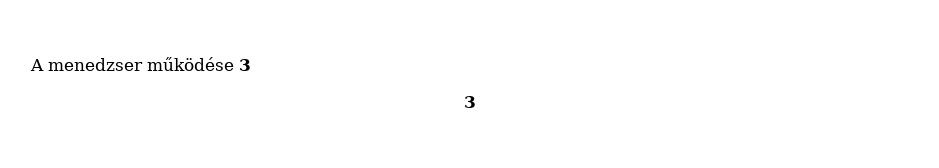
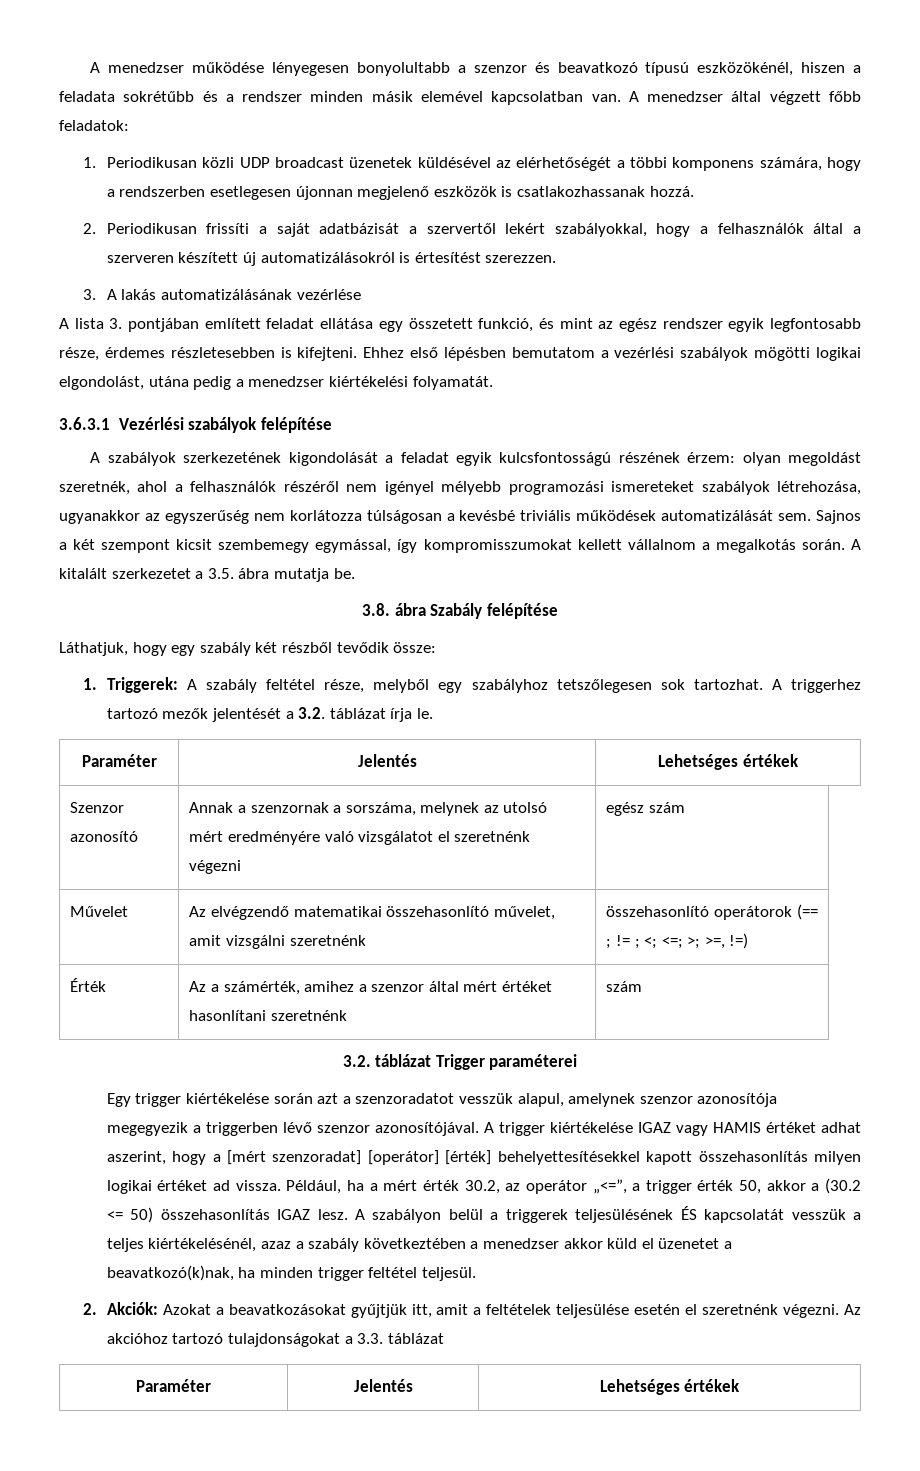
[239,59,251,71] [463,96,476,108] 3 // 3 -> [272,62,861,76] [59,91,862,105] [59,120,129,131] [82,157,861,171] [106,186,694,200] [82,223,861,237] [106,252,557,266] [82,289,361,300] [59,318,861,332] [59,347,861,361] [59,376,493,390] [59,417,332,433] [90,452,862,466] [59,481,861,495] [59,510,861,524] [59,539,862,553] [59,568,355,582] [362,603,558,619] [59,642,437,656] [82,677,861,693] [106,707,433,722] [81,754,157,767] [357,754,417,767] [658,754,799,770] [70,802,125,813] [70,831,139,842] [189,802,548,816] [189,831,531,845] [189,860,242,874] [606,802,685,816] [70,906,129,917] [189,906,555,920] [189,935,366,949] [606,904,818,920] [606,933,749,949] [70,978,107,992] [189,981,553,995] [189,1010,347,1021] [606,981,643,992] [342,1054,578,1070] [106,1093,778,1107] [106,1122,861,1136] [106,1150,861,1165] [106,1178,861,1194] [106,1206,861,1223] [106,1238,732,1252] [106,1265,476,1281] [82,1302,861,1318] [106,1333,444,1347] [136,1379,211,1392] [353,1379,413,1392] [599,1379,741,1395] lényegesen bonyolultabb a szenzor és beavatkozó típusú eszközökénél, hiszen a feladata sokrétűbb és a rendszer minden másik elemével kapcsolatban van. A menedzser által végzett főbb feladatok: // 1. Periodikusan közli UDP broadcast üzenetek küldésével az elérhetőségét a többi komponens számára, hogy a rendszerben esetlegesen újonnan megjelenő eszközök is csatlakozhassanak hozzá. // 2. Periodikusan frissíti a saját adatbázisát a szervertől lekért szabályokkal, hogy a felhasználók által a szerveren készített új automatizálásokról is értesítést szerezzen. // 3. A lakás automatizálásának vezérlése // A lista 3. pontjában említett feladat ellátása egy összetett funkció, és mint az egész rendszer egyik legfontosabb része, érdemes részletesebben is kifejteni. Ehhez első lépésben bemutatom a vezérlési szabályok mögötti logikai elgondolást, utána pedig a menedzser kiértékelési folyamatát. // 3.6.3.1 Vezérlési szabályok felépítése // A szabályok szerkezetének kigondolását a feladat egyik kulcsfontosságú részének érzem: olyan megoldást szeretnék, ahol a felhasználók részéről nem igényel mélyebb programozási ismereteket szabályok létrehozása, ugyanakkor az egyszerűség nem korlátozza túlságosan a kevésbé triviális működések automatizálását sem. Sajnos a két szempont kicsit szembemegy egymással, így kompromisszumokat kellett vállalnom a megalkotás során. A kitalált szerkezetet a 3.5. ábra mutatja be. // 3.8. ábra Szabály felépítése // Láthatjuk, hogy egy szabály két részből tevődik össze: // 1. Triggerek: A szabály feltétel része, melyből egy szabályhoz tetszőlegesen sok tartozhat. A triggerhez tartozó mezők jelentését a 3.2. táblázat írja le. // Paraméter | Jelentés | Lehetséges értékek // Szenzor azonosító | Annak a szenzornak a sorszáma, melynek az utolsó mért eredményére való vizsgálatot el szeretnénk végezni | egész szám // Művelet | Az elvégzendő matematikai összehasonlító művelet, amit vizsgálni szeretnénk | összehasonlító operátorok (== ; != ; <; <=; >; >=, !=) // Érték | Az a számérték, amihez a szenzor által mért értéket hasonlítani szeretnénk | szám // 3.2. táblázat Trigger paraméterei // Egy trigger kiértékelése során azt a szenzoradatot vesszük alapul, amelynek szenzor azonosítója megegyezik a triggerben lévő szenzor azonosítójával. A trigger kiértékelése IGAZ vagy HAMIS értéket adhat aszerint, hogy a [mért szenzoradat] [operátor] [érték] behelyettesítésekkel kapott összehasonlítás milyen logikai értéket ad vissza. Például, ha a mért érték 30.2, az operátor „<=”, a trigger érték 50, akkor a (30.2 <= 50) összehasonlítás IGAZ lesz. A szabályon belül a triggerek teljesülésének ÉS kapcsolatát vesszük a teljes kiértékelésénél, azaz a szabály következtében a menedzser akkor küld el üzenetet a beavatkozó(k)nak, ha minden trigger feltétel teljesül. // 2. Akciók: Azokat a beavatkozásokat gyűjtjük itt, amit a feltételek teljesülése esetén el szeretnénk végezni. Az akcióhoz tartozó tulajdonságokat a 3.3. táblázat // Paraméter | Jelentés | Lehetséges értékek

